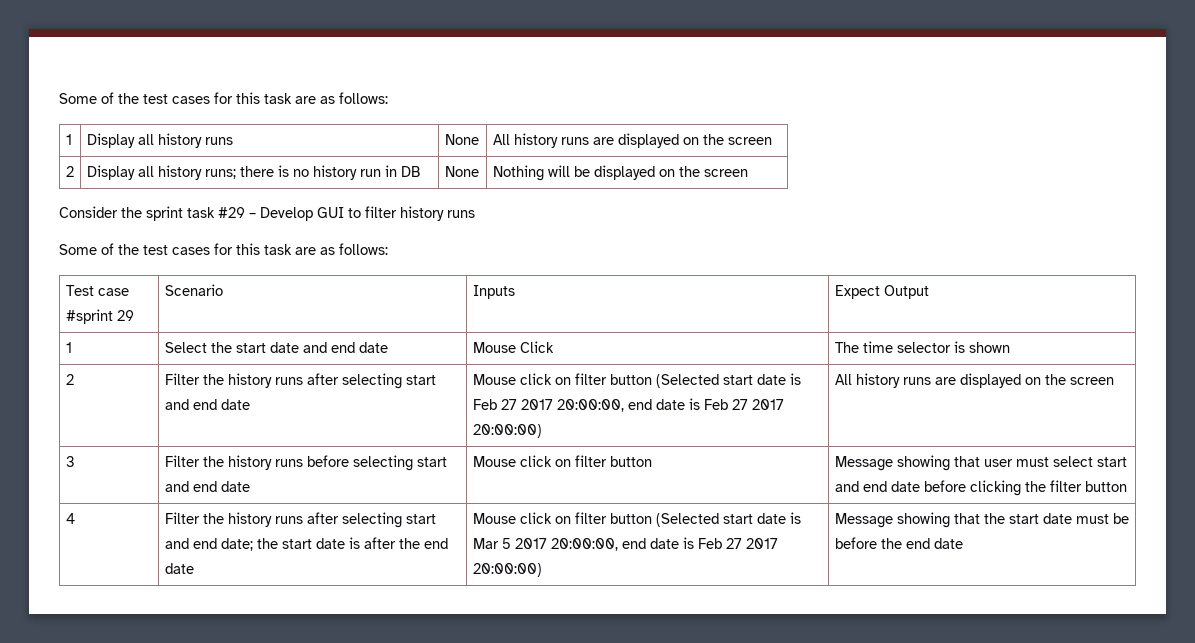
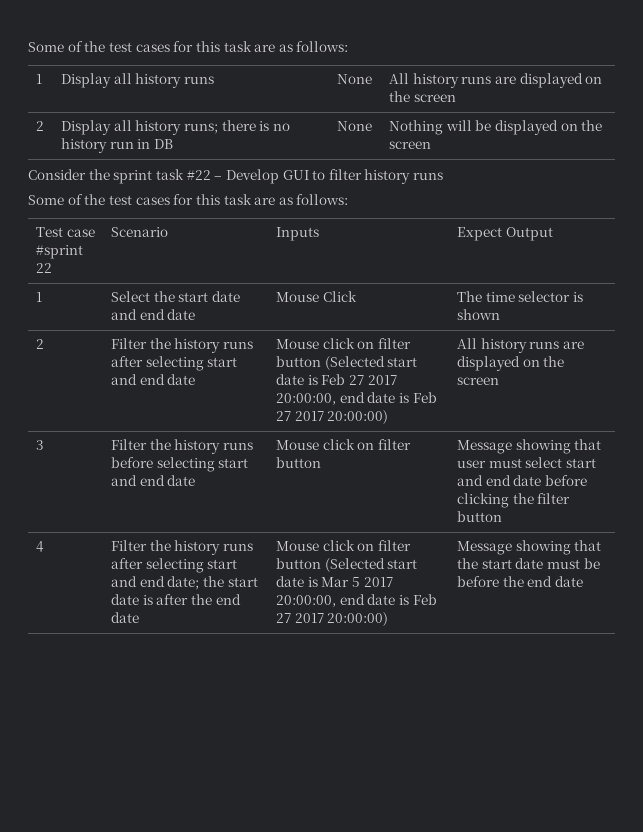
[218,207,245,218] #29 -> [186,170,211,180] #22
[116,310,134,321] 29 -> [36,263,53,273] 22

